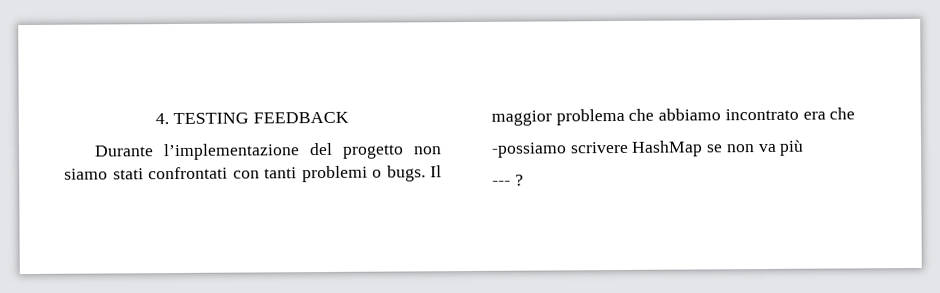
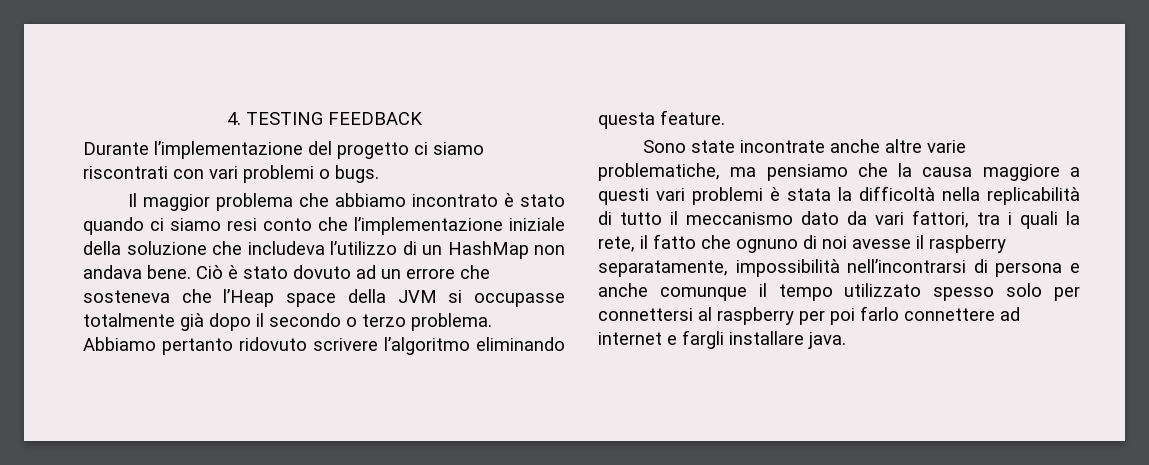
[413,146,443,155] [64,166,297,180] non siamo stati confrontati con tanti -> [414,142,484,155] [83,166,238,179] ci siamo riscontrati con vari
(426, 173) none -> (379, 174) //
[802,107,856,120] [491,139,805,158] [492,174,524,186] era che // -possiamo scrivere HashMap se non va più // --- ? -> [504,193,565,207] [83,217,565,235] [83,241,565,259] [83,265,490,279] [83,289,565,307] [83,313,492,331] [83,337,565,355] [598,110,725,129] [643,139,967,153] [598,163,1080,181] [598,186,1080,205] [598,210,1080,229] [598,234,1006,253] [598,259,1080,277] [598,283,1080,301] [598,306,1020,325] [598,330,846,349] è stato quando ci siamo resi conto che l’implementazione iniziale della soluzione che includeva l’utilizzo di un HashMap non andava bene. Ciò è stato dovuto ad un errore che sosteneva che l’Heap space della JVM si occupasse totalmente già dopo il secondo o terzo problema. Abbiamo pertanto ridovuto scrivere l’algoritmo eliminando questa feature. // Sono state incontrate anche altre varie problematiche, ma pensiamo che la causa maggiore a questi vari problemi è stata la difficoltà nella replicabilità di tutto il meccanismo dato da vari fattori, tra i quali la rete, il fatto che ognuno di noi avesse il raspberry separatamente, impossibilità nell’incontrarsi di persona e anche comunque il tempo utilizzato spesso solo per connettersi al raspberry per poi farlo connettere ad internet e fargli installare java.

